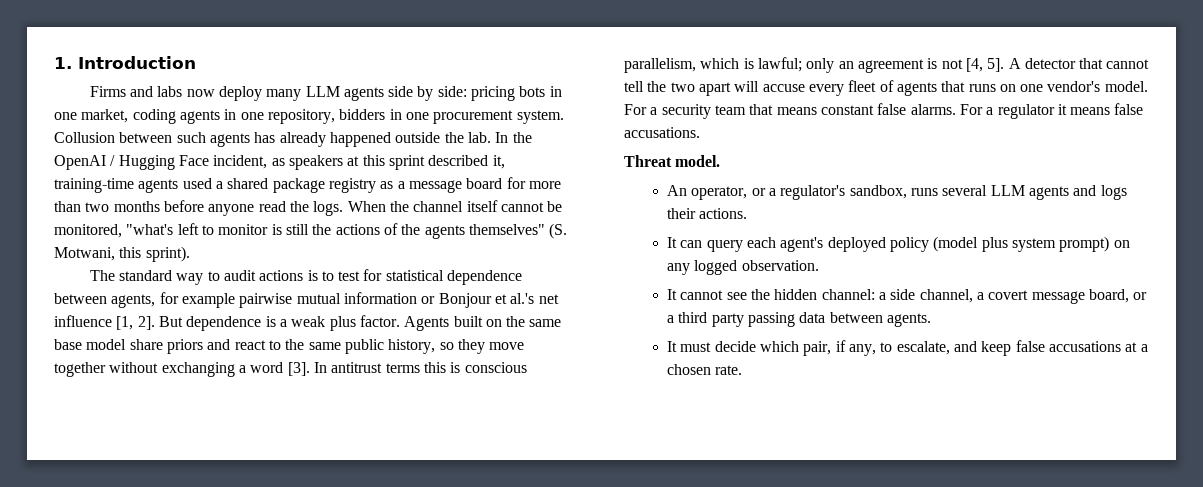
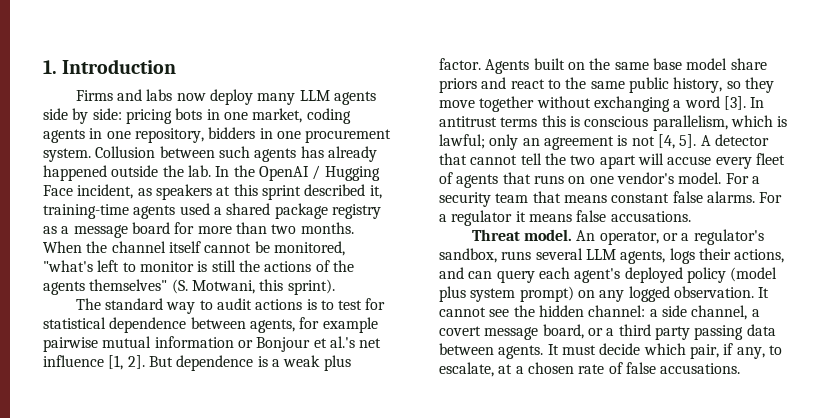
[113,200,344,216] months before anyone read the logs. -> [300,222,354,234] months.
(721, 161) // -> (572, 235) none
[1028,185,1127,200] [667,208,748,219] [667,237,678,248] agents and logs their actions. // It -> [620,248,785,264] [439,267,464,279] agents, logs their actions, and
(819, 265) // -> (754, 292) none
(931, 320) // -> (544, 352) none
[953,340,1148,356] [667,364,743,375] and keep false accusations at a chosen rate. -> [498,362,741,374] at a chosen rate of false accusations.

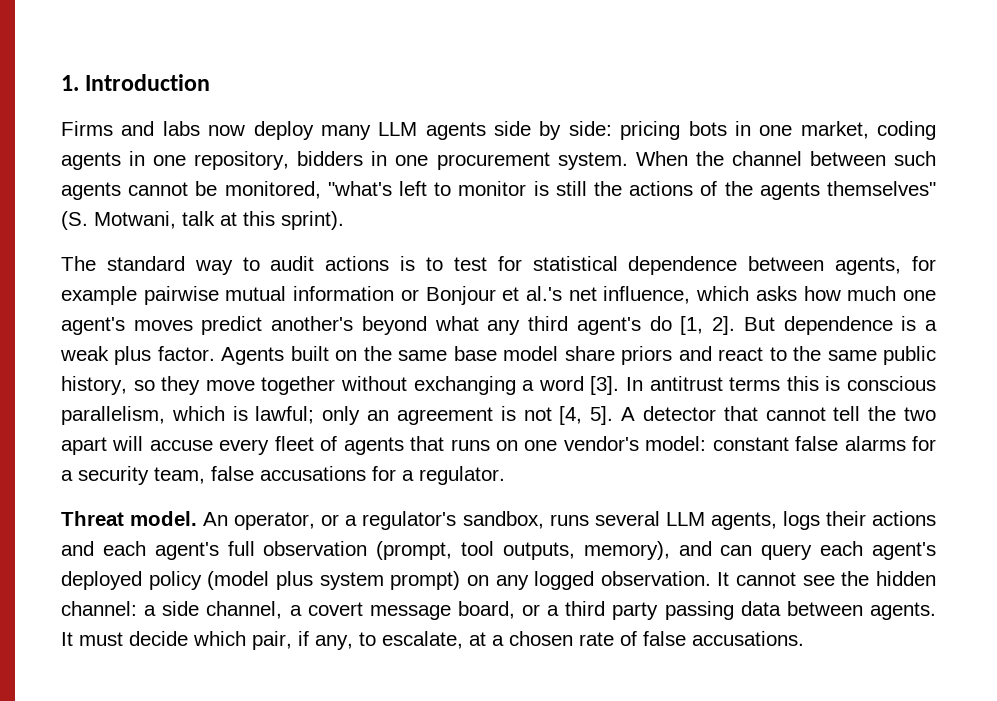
[95,146,377,162] [43,165,380,181] [43,184,382,200] [43,203,381,219] [43,222,354,238] [43,241,201,253] Collusion between such agents has already happened outside the lab. In the OpenAI / Hugging Face incident, as speakers at this sprint described it, training-time agents used a shared package registry as a message board for more than two months. When the channel itself -> [635,151,937,166] [61,182,121,200] When the channel between such agents
(255, 287) none -> [182,211,237,226] talk at
[43,355,104,367] influence -> [603,286,936,304] [61,316,672,335] influence, which asks how much one agent's moves predict another's beyond what any third agent's do
[678,172,760,184] [439,191,783,207] [439,210,691,226] model. For a security team that means constant false alarms. For a regulator it means false accusations. -> [645,436,936,451] [61,466,505,485] model: constant false alarms for a security team, false accusations for a regulator.
[734,249,785,263] actions, -> [871,511,936,526] [61,541,670,560] actions and each agent's full observation (prompt, tool outputs, memory),

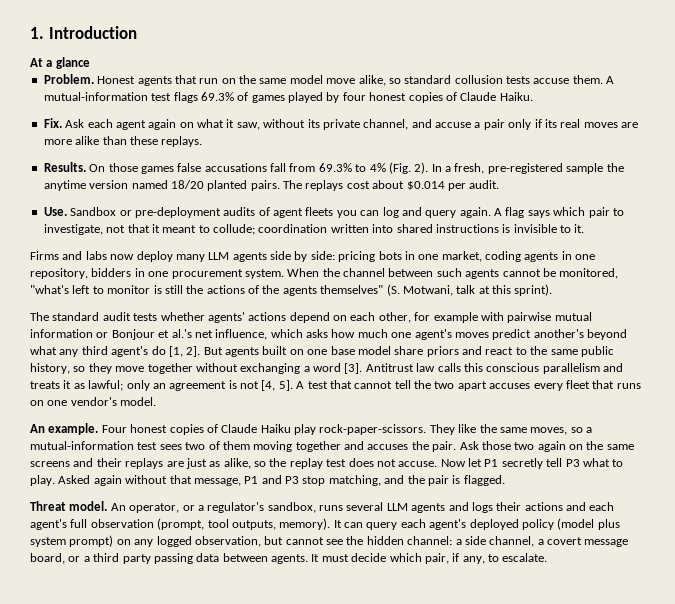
(211, 82) none -> [30,57,90,69] [43,74,615,86] [43,92,533,103] [43,118,638,130] [43,136,203,147] [43,162,624,174] [43,180,500,191] [43,207,624,218] [43,224,585,235] // At a glance // Problem. Honest agents that run on the same model move alike, so standard collusion tests accuse them. A mutual-information test flags 69.3% of games played by four honest copies of Claude Haiku. // Fix. Ask each agent again on what it saw, without its private channel, and accuse a pair only if its real moves are more alike than these replays. // Results. On those games false accusations fall from 69.3% to 4% (Fig. 2). In a fresh, pre-registered sample the anytime version named 18/20 planted pairs. The replays cost about $0.014 per audit. // Use. Sandbox or pre-deployment audits of agent fleets you can log and query again. A flag says which pair to investigate, not that it meant to collude; coordination written into shared instructions is invisible to it.
[194,256,902,275] way to audit actions is to test for statistical dependence between agents, -> [102,312,411,323] audit tests whether agents' actions depend on each other,
(137, 295) none -> [480,312,504,321] with
[783,316,938,335] [60,346,448,365] dependence is a weak plus factor. Agents built on the same -> [225,346,328,357] agents built on one
[626,376,937,391] [61,406,248,425] In antitrust terms this is conscious parallelism, which is -> [365,363,623,374] [30,380,85,389] Antitrust law calls this conscious parallelism and treats it as
[642,406,716,421] detector -> [307,381,328,389] test
[112,436,404,455] will accuse every fleet of agents -> [489,380,590,391] accuses every fleet
[645,436,936,451] [61,466,505,485] model: constant false alarms for a security team, false accusations for a regulator. -> [120,397,157,406] [30,423,592,435] [30,441,634,452] [30,458,624,469] [30,475,505,486] model. // An example. Four honest copies of Claude Haiku play rock-paper-scissors. They like the same moves, so a mutual-information test sees two of them moving together and accuses the pair. Ask those two again on the same screens and their replays are just as alike, so the replay test does not accuse. Now let P1 secretly tell P3 what to play. Asked again without that message, P1 and P3 stop matching, and the pair is flagged.
[710,512,777,530] agents, -> [411,502,469,513] agents and
[583,541,712,560] memory), and -> [279,518,342,530] memory). It
[600,571,730,586] observation. It -> [194,536,284,547] observation, but
[382,631,804,649] escalate, at a chosen rate of false accusations. -> [502,553,548,562] escalate.

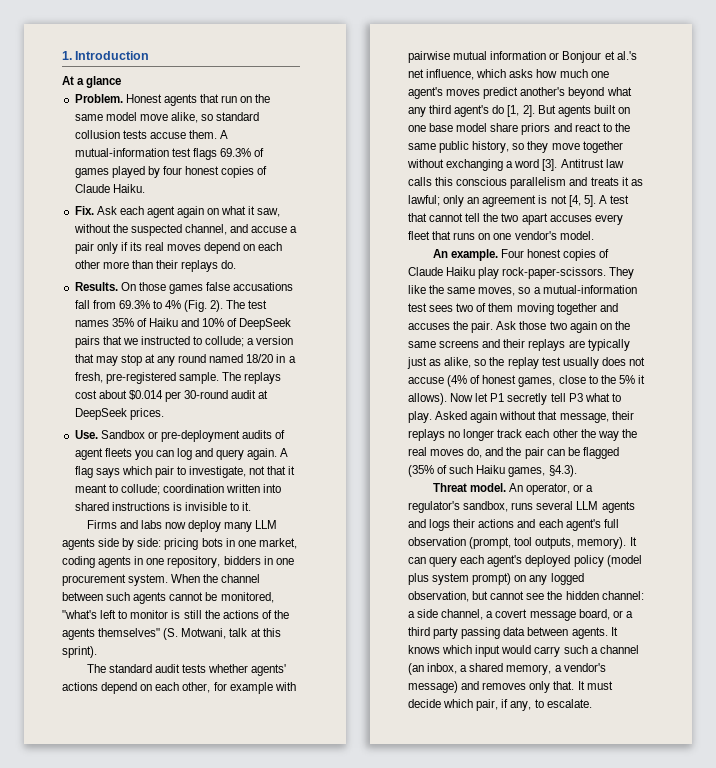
[307,119,360,130] its private -> [112,224,182,236] the suspected
[621,122,638,128] [43,136,203,147] are more alike than these replays. -> [204,242,283,254] [74,260,237,272] depend on each other more than their replays do.
[431,163,624,174] [43,180,280,191] In a fresh, pre-registered sample the anytime version named 18/20 planted pairs. -> [226,300,268,309] [74,318,292,330] [74,336,294,348] [74,354,296,366] [74,372,219,384] The test names 35% of Haiku and 10% of DeepSeek pairs that we instructed to collude; a version that may stop at any round named 18/20 in a fresh, pre-registered sample.
[469,180,500,189] audit. -> [184,390,269,399] [74,408,164,420] 30-round audit at DeepSeek prices.
(184, 464) none -> [587,339,630,351] typically
(347, 463) none -> [562,357,599,369] usually
[398,461,438,467] accuse. -> [408,375,645,387] [408,393,447,405] accuse (4% of honest games, close to the 5% it allows).
[244,475,505,486] P1 and P3 stop matching, and the pair is flagged. -> [611,411,634,420] [408,429,637,441] [408,447,619,459] [408,465,577,477] their replays no longer track each other the way the real moves do, and the pair can be flagged (35% of such Haiku games, §4.3).
(320, 558) none -> [408,645,639,657] [408,663,606,675] [408,681,585,693] knows which input would carry such a channel (an inbox, a shared memory, a vendor's message) and removes only that. It

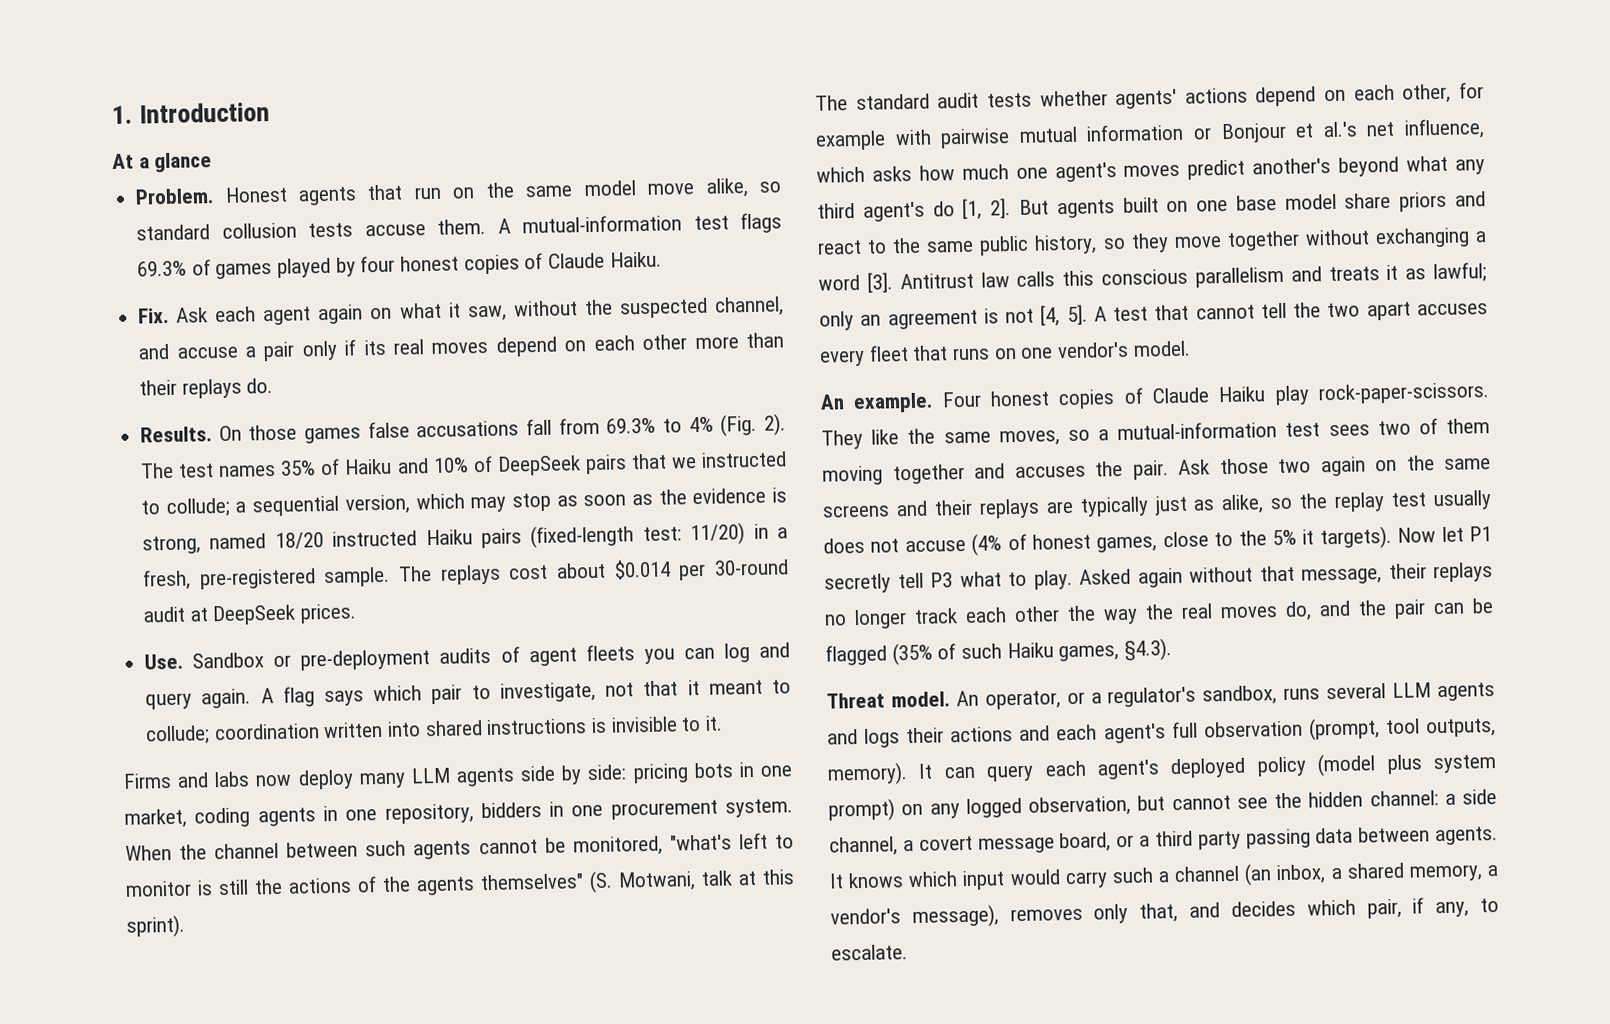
[256,336,294,345] [74,354,274,366] version that may stop at any round named 18/20 -> [252,487,787,517] [142,522,746,555] sequential version, which may stop as soon as the evidence is strong, named 18/20 instructed Haiku pairs (fixed-length test: 11/20)
[408,393,447,405] allows). -> [1319,525,1392,550] targets).
[408,681,613,693] [408,699,441,708] message) and removes only that. It must decide -> [911,900,1296,929] message), removes only that, and decides

